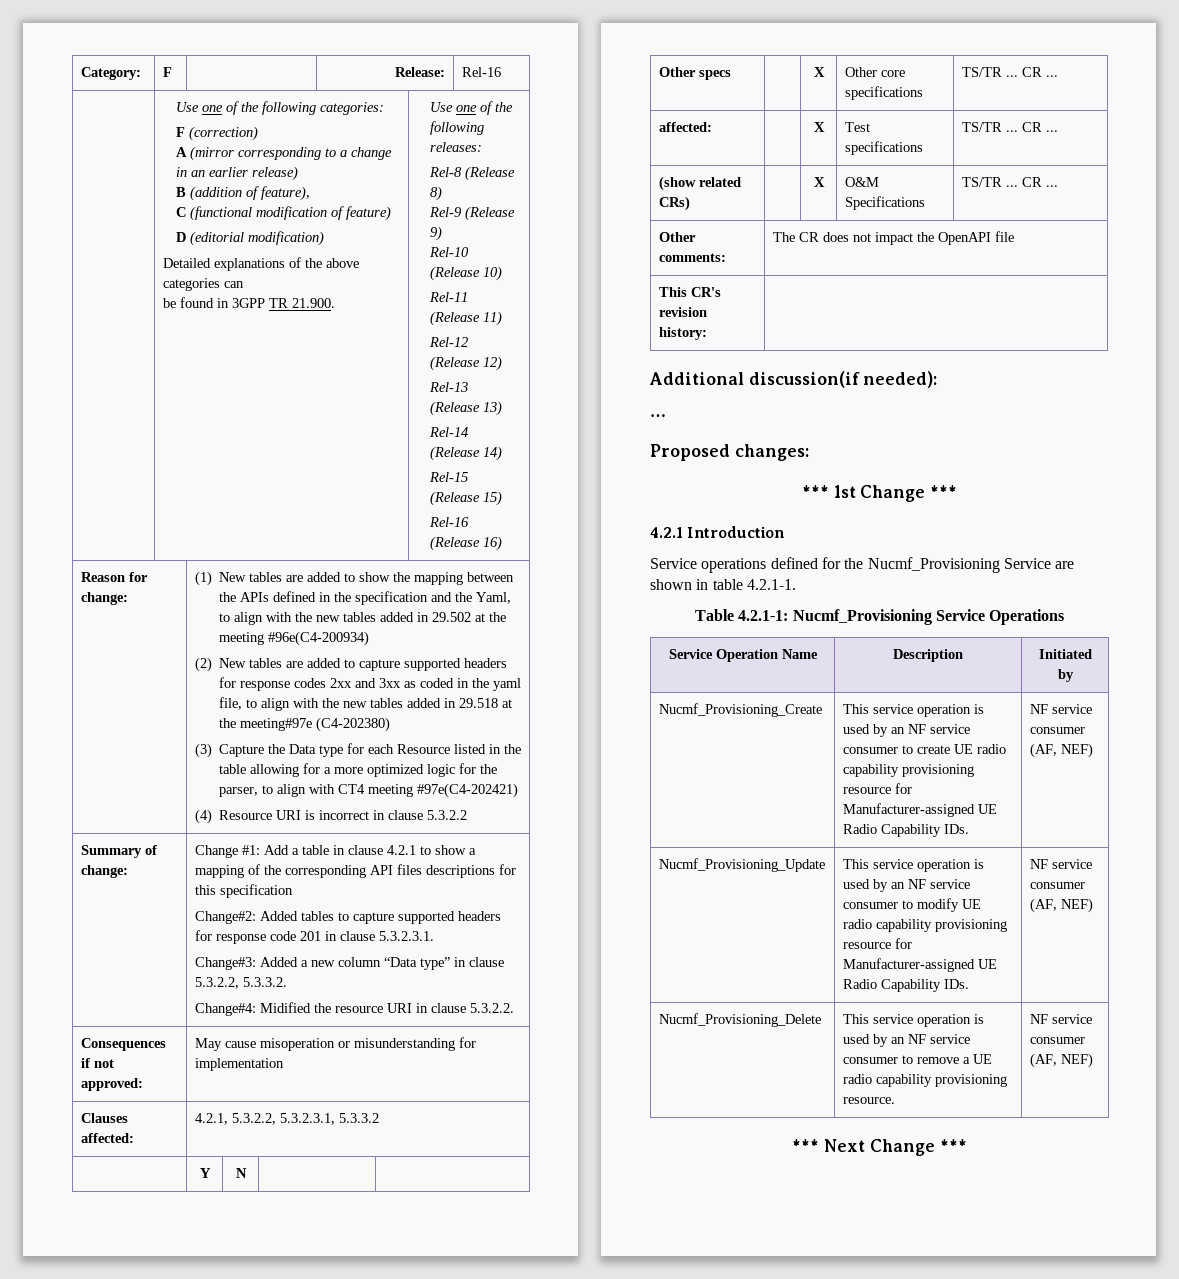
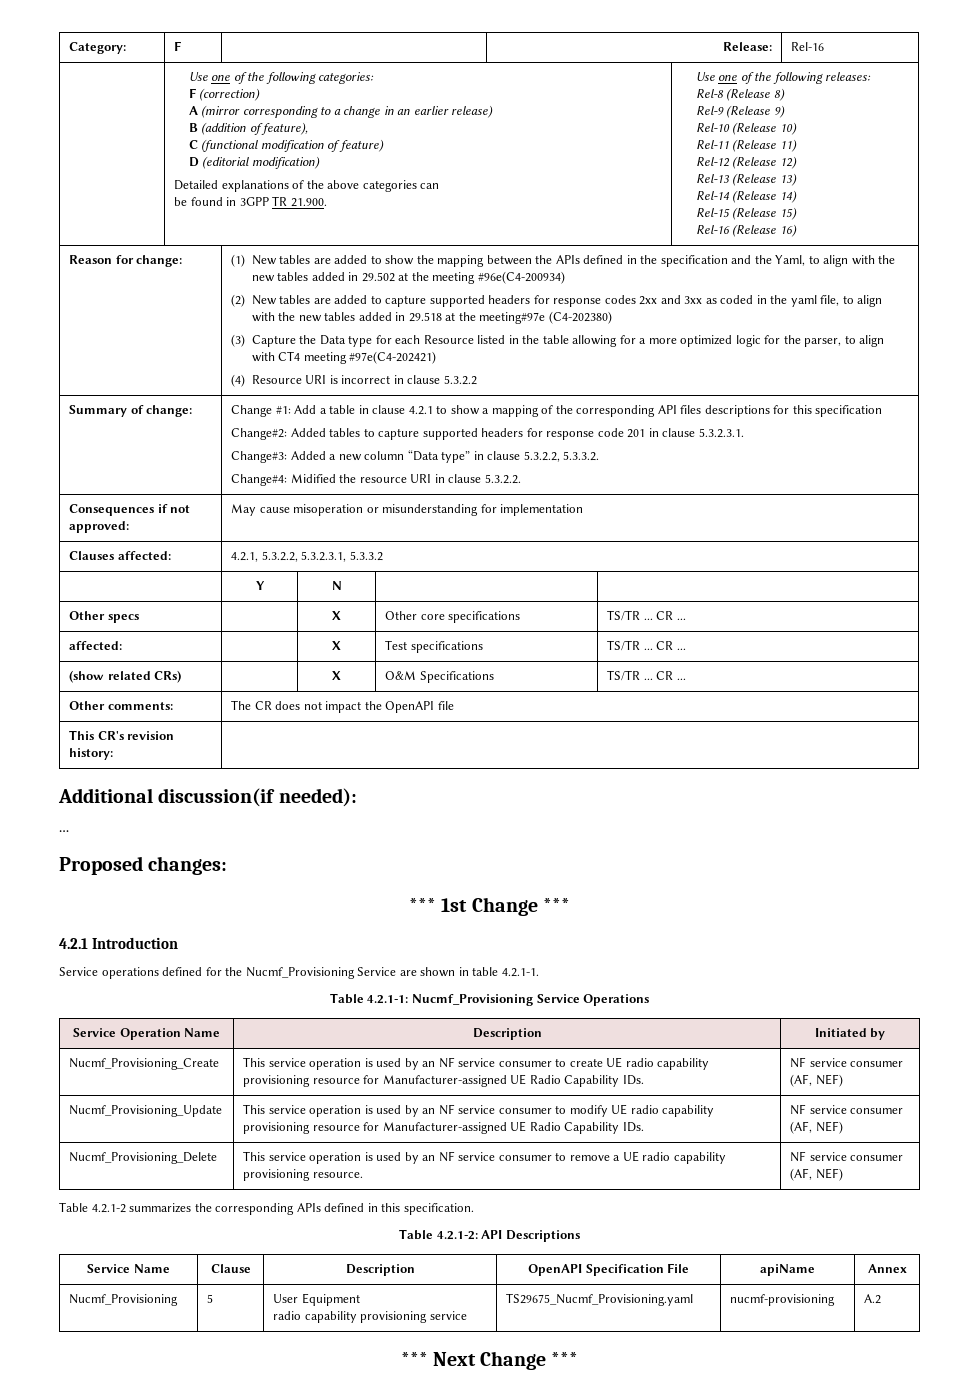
(1093, 1060) none -> [59,1202,474,1215] [399,1229,580,1242] [87,1264,170,1273] [210,1264,251,1273] [345,1264,415,1276] [527,1263,690,1276] [760,1264,815,1276] [867,1264,907,1273] [69,1294,179,1306] [207,1294,214,1303] [273,1293,360,1306] [273,1311,467,1323] [506,1293,694,1306] [730,1294,836,1306] [864,1294,882,1304] // Table 4.2.1-2 summarizes the corresponding APIs defined in this specification. // Table 4.2.1-2: API Descriptions // Service Name | Clause | Description | OpenAPI Specification File | apiName | Annex // Nucmf_Provisioning | 5 | User Equipment // radio capability provisioning service | TS29675_Nucmf_Provisioning.yaml | nucmf-provisioning | A.2

